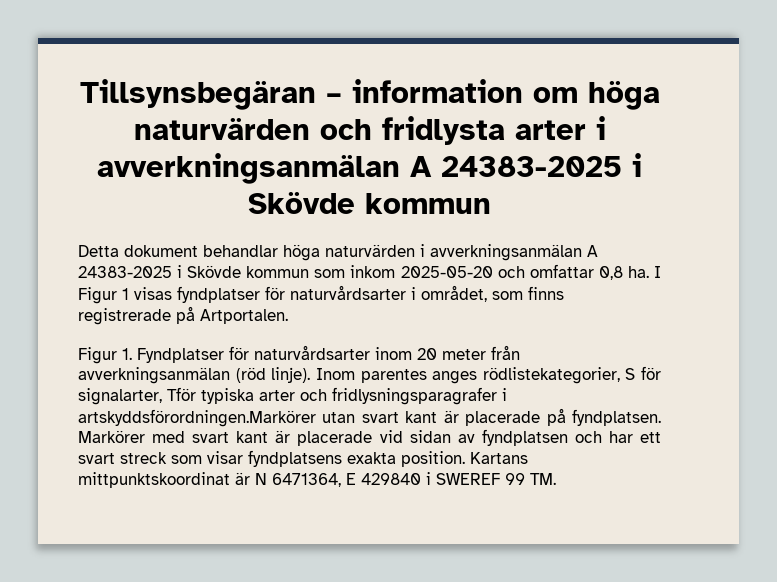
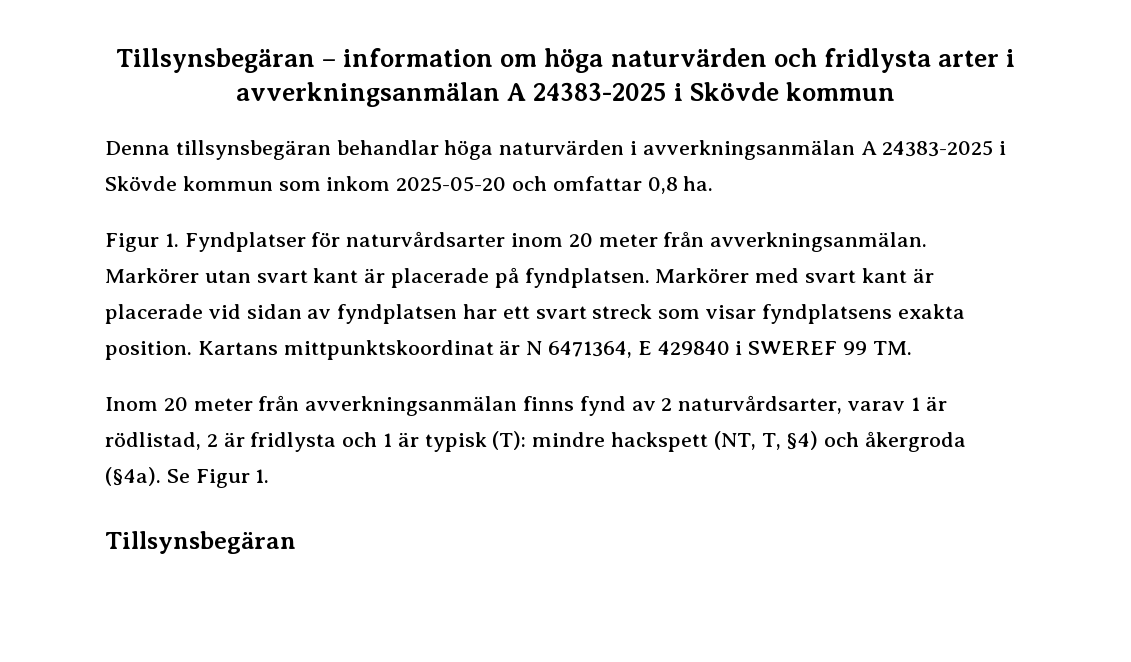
[78,245,198,257] Detta dokument -> [105,140,331,160] Denna tillsynsbegäran
[654,266,661,278] [78,285,564,304] [78,306,288,325] I Figur 1 visas fyndplatser för naturvårdsarter i området, som finns registrerade på Artportalen. -> (714, 183) none
[78,366,661,384] [78,387,507,405] [78,409,316,427] avverkningsanmälan (röd linje). Inom parentes anges rödlistekategorier, S för signalarter, Tför typiska arter och fridlysningsparagrafer i artskyddsförordningen.Markörer -> [710,232,928,252] [105,268,199,283] avverkningsanmälan. Markörer
[574,431,602,443] och -> (458, 314) none
(556, 479) none -> [105,395,947,416] [105,431,967,452] [105,467,270,488] [105,531,296,554] // Inom 20 meter från avverkningsanmälan finns fynd av 2 naturvårdsarter, varav 1 är rödlistad, 2 är fridlysta och 1 är typisk (T): mindre hackspett (NT, T, §4) och åkergroda (§4a). Se Figur 1. // Tillsynsbegäran

